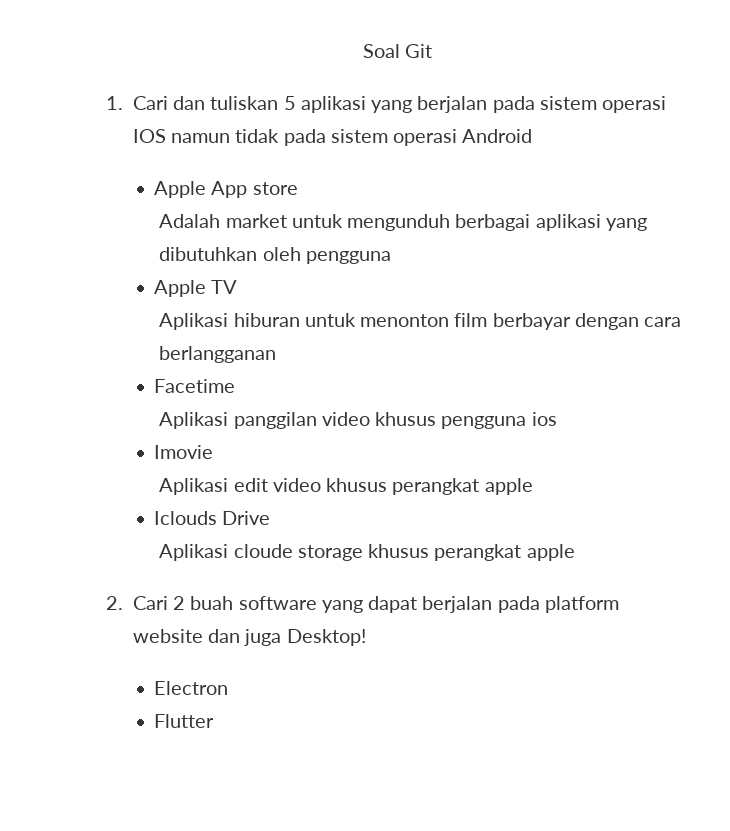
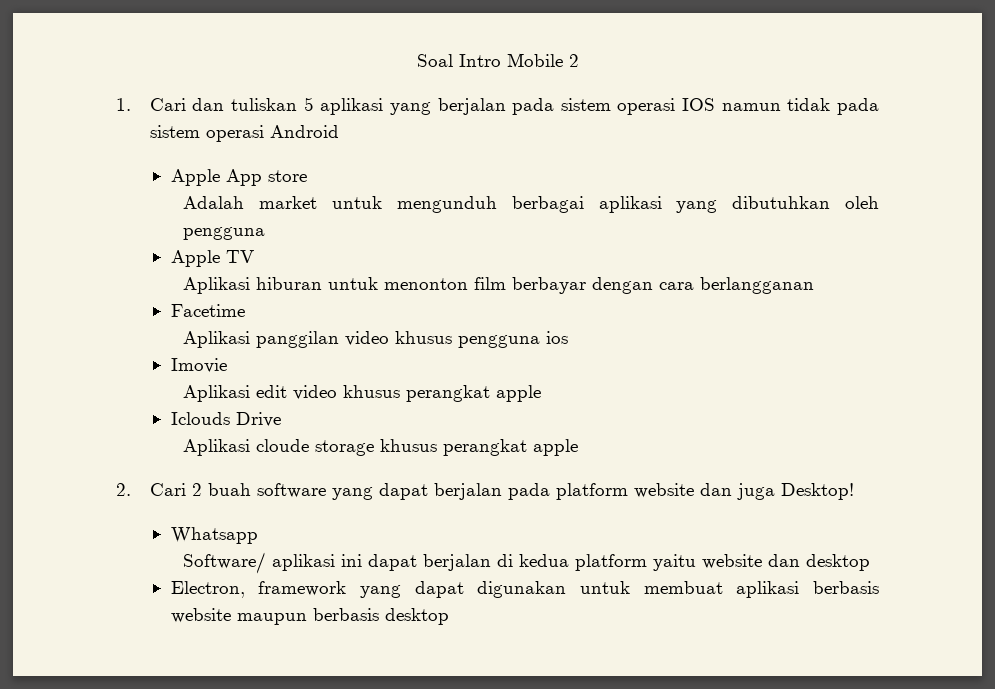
[405,44,433,58] Git -> [458,53,579,67] Intro Mobile 2
[154,681,229,695] [154,714,215,728] Electron // Flutter -> [170,527,258,544] [183,552,871,574] [170,581,879,598] [170,608,449,625] Whatsapp // Software/ aplikasi ini dapat berjalan di kedua platform yaitu website dan desktop // Electron, framework yang dapat digunakan untuk membuat aplikasi berbasis website maupun berbasis desktop

